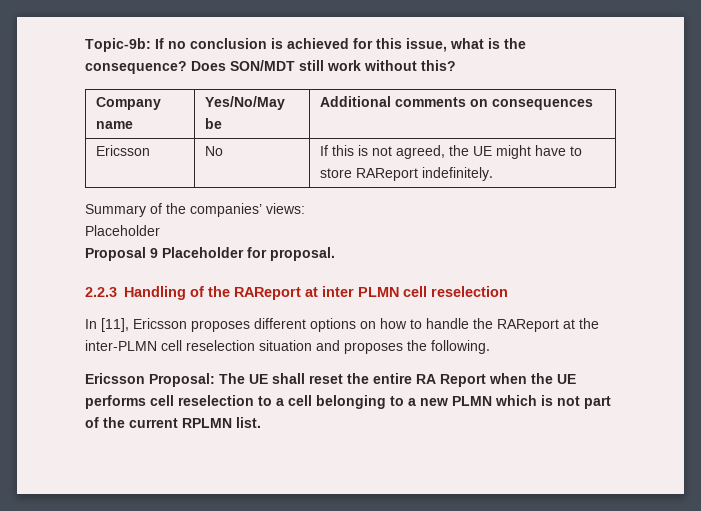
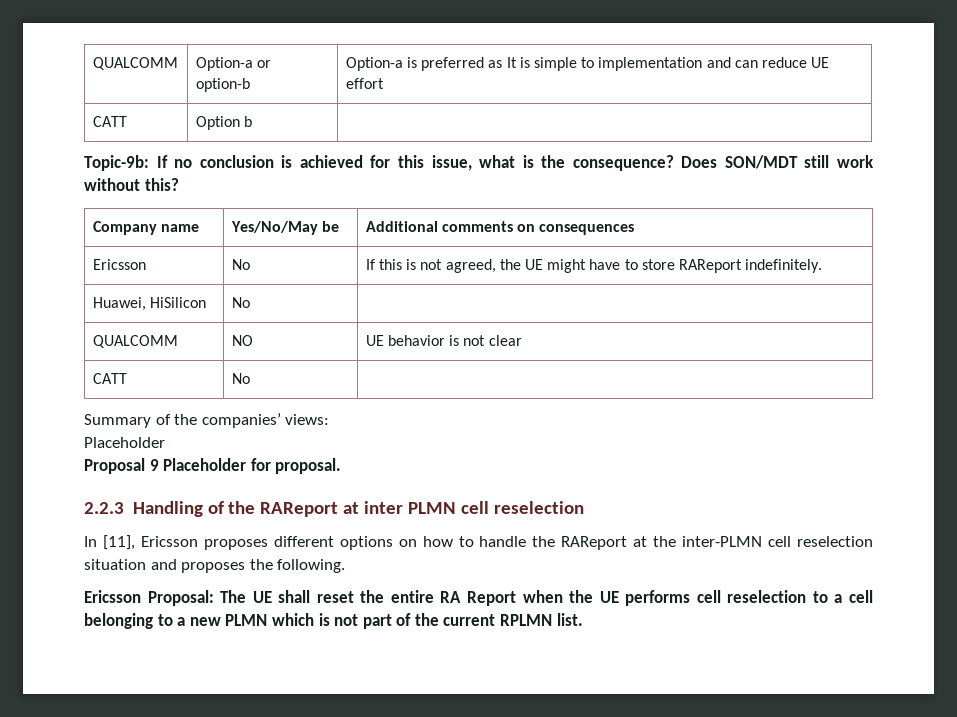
(85, 45) none -> [92,57,178,70] [195,57,272,71] [195,78,250,92] [345,57,830,71] [345,78,384,89] [92,116,127,127] [195,116,253,130] QUALCOMM | Option-a or option-b | Option-a is preferred as It is simple to implementation and can reduce UE effort // CATT | Option b | //
(494, 174) none -> [92,297,207,311] [231,297,250,308] [92,335,178,348] [231,335,253,346] [365,335,522,346] [92,373,127,384] [231,373,250,384] // Huawei, HiSilicon | No | // QUALCOMM | NO | UE behavior is not clear // CATT | No |

